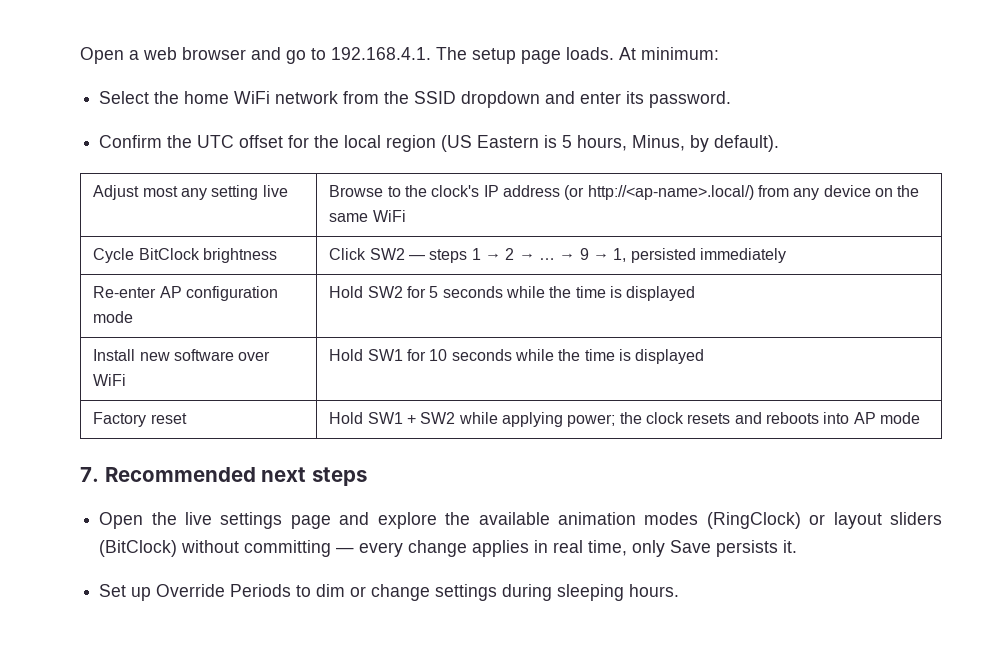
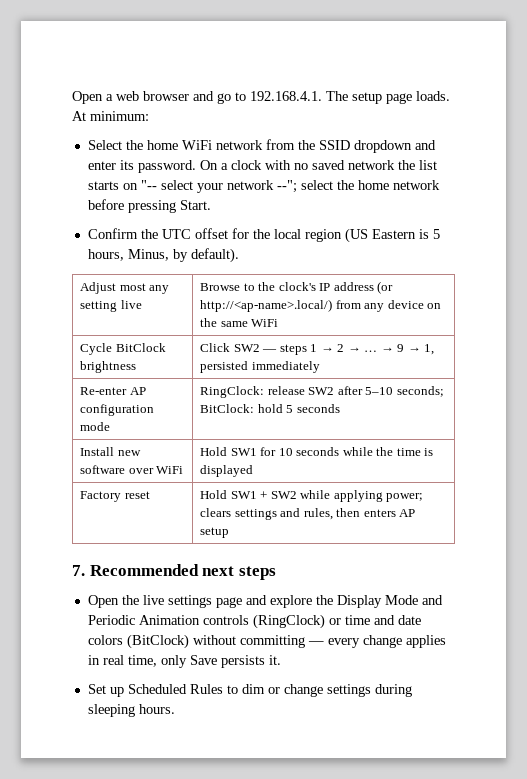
(732, 99) none -> [199,160,437,170] [87,180,440,193] [87,199,211,213] On a clock with no saved network the list starts on "-- select your network --"; select the home network before pressing Start.
[329,286,696,301] Hold SW2 for 5 seconds while the time is displayed -> [200,386,444,398] [200,404,340,413] RingClock: release SW2 after 5–10 seconds; BitClock: hold 5 seconds
[619,412,920,424] the clock resets and reboots into AP mode -> [200,508,416,520] [200,527,230,538] clears settings and rules, then enters AP setup
[478,512,943,529] available animation modes (RingClock) or layout sliders -> [336,595,443,608] [87,614,421,629] [87,635,123,645] Display Mode and Periodic Animation controls (RingClock) or time and date colors
[156,584,292,597] Override Periods -> [127,684,223,694] Scheduled Rules

